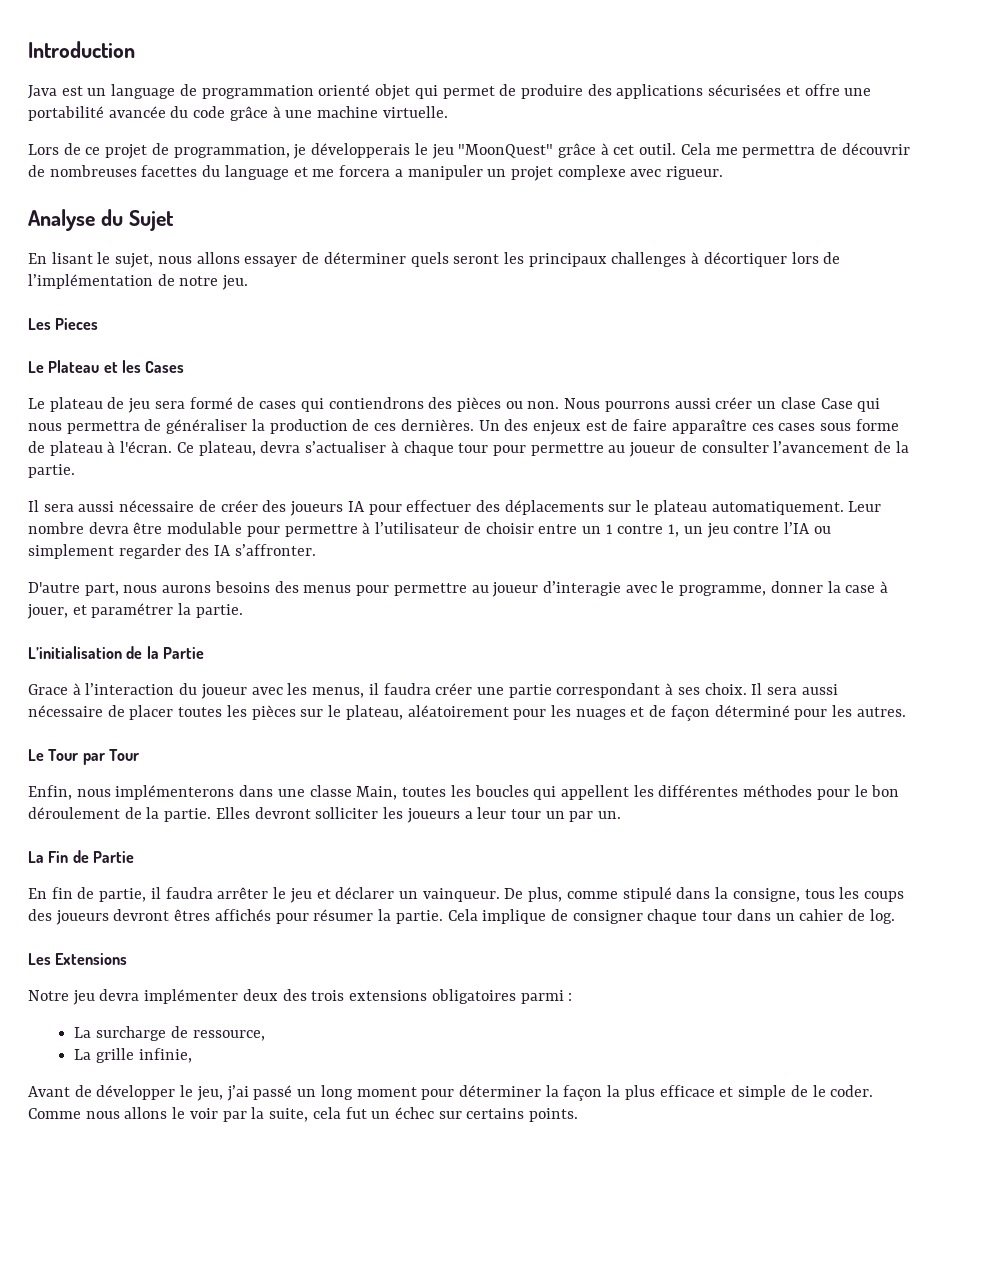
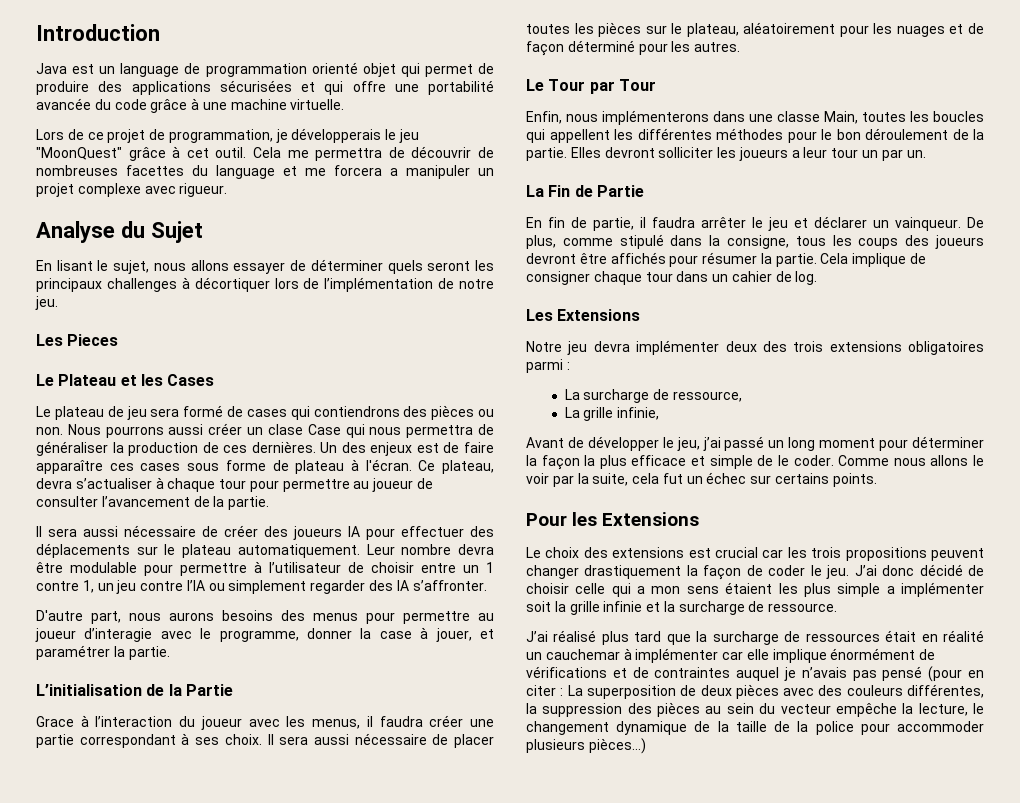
(800, 91) none -> [324,81,344,95] qui
[174,909,211,921] êtres -> [579,253,607,264] être
(579, 1115) none -> [526,512,700,526] [526,547,984,561] [526,564,984,580] [526,582,984,597] [526,601,838,615] [526,630,984,645] [526,648,936,663] [526,666,984,682] [526,684,984,699] [526,702,984,717] [526,721,984,735] [526,738,646,754] // Pour les Extensions // Le choix des extensions est crucial car les trois propositions peuvent changer drastiquement la façon de coder le jeu. J’ai donc décidé de choisir celle qui a mon sens étaient les plus simple a implémenter soit la grille infinie et la surcharge de ressource. // J’ai réalisé plus tard que la surcharge de ressources était en réalité un cauchemar à implémenter car elle implique énormément de vérifications et de contraintes auquel je n’avais pas pensé (pour en citer : La superposition de deux pièces avec des couleurs différentes, la suppression des pièces au sein du vecteur empêche la lecture, le changement dynamique de la taille de la police pour accommoder plusieurs pièces…)

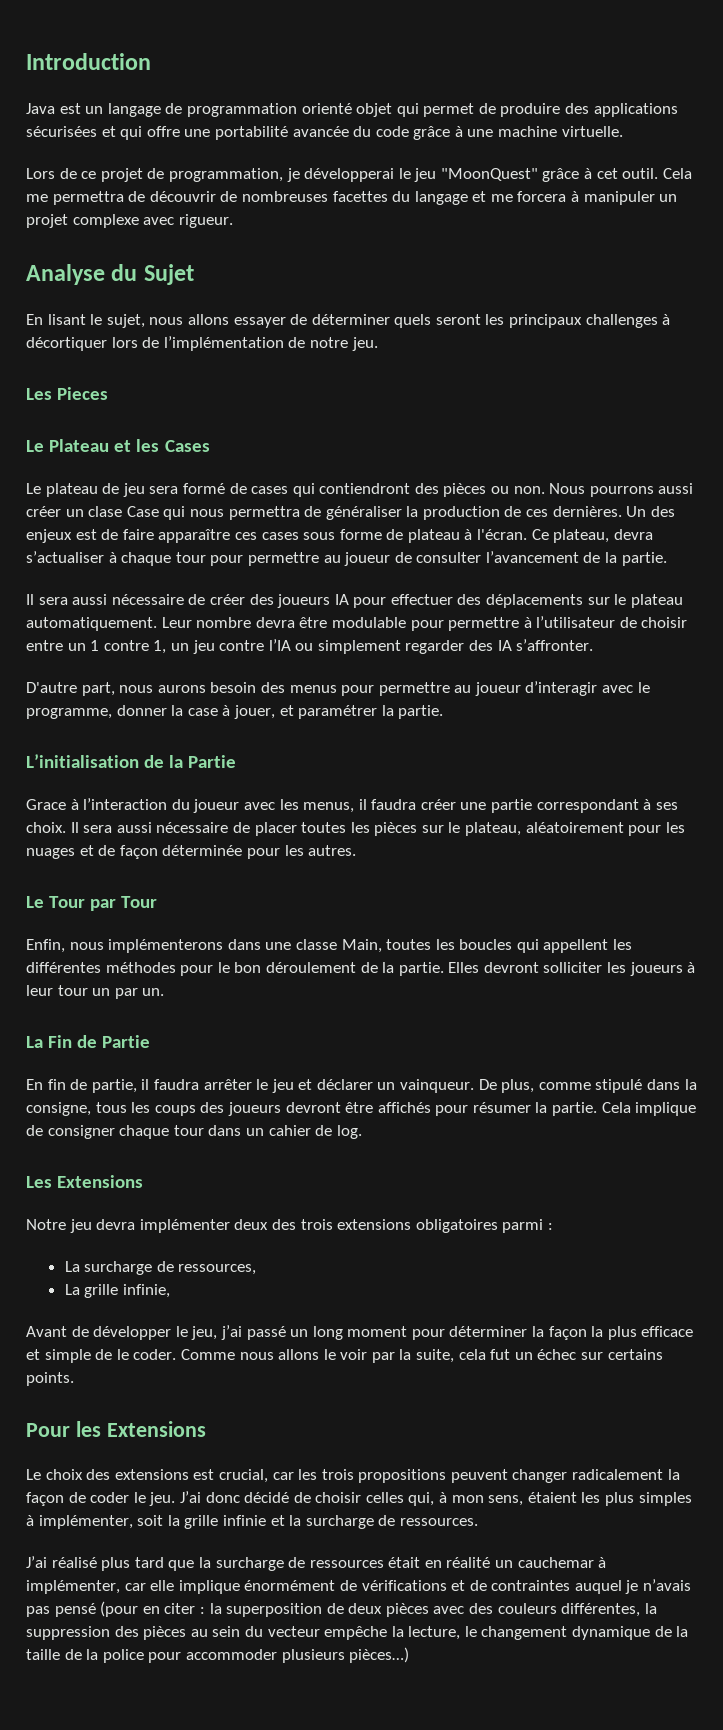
[120,63,180,77] language -> [107,103,161,117] langage
[291,128,382,143] développerais -> [304,168,395,182] développerai
[216,165,275,179] language -> [414,191,468,205] langage
[390,168,398,176] a -> [571,191,580,202] à
[313,406,400,417] contiendrons -> [319,483,411,494] contiendront
[222,610,273,621] besoins -> [210,682,257,693] besoin
[84,628,153,642] d’interagie -> [525,681,598,696] d’interagir
[567,40,635,52] déterminé -> [162,845,243,856] déterminée
[791,150,800,158] a -> [687,962,696,973] à
[672,391,742,402] ressource, -> [178,1264,257,1275] ressources,
[715,547,758,558] crucial -> [218,1469,268,1483] crucial,
[584,565,682,579] drastiquement -> [572,1469,664,1480] radicalement
[575,582,984,597] celle qui a mon sens étaient les plus simple a implémenter -> [365,1492,692,1506] [26,1515,133,1529] celles qui, à mon sens, étaient les plus simples à implémenter,
[768,603,838,612] ressource. -> [399,1518,478,1526] ressources.
[635,648,719,663] implémenter -> [26,1580,120,1594] implémenter,
[567,685,583,696] La -> [209,1603,222,1614] la

